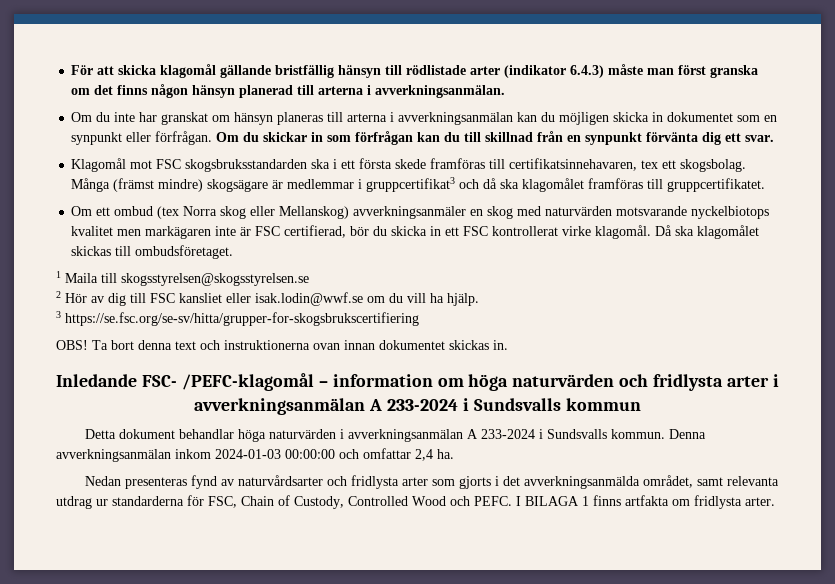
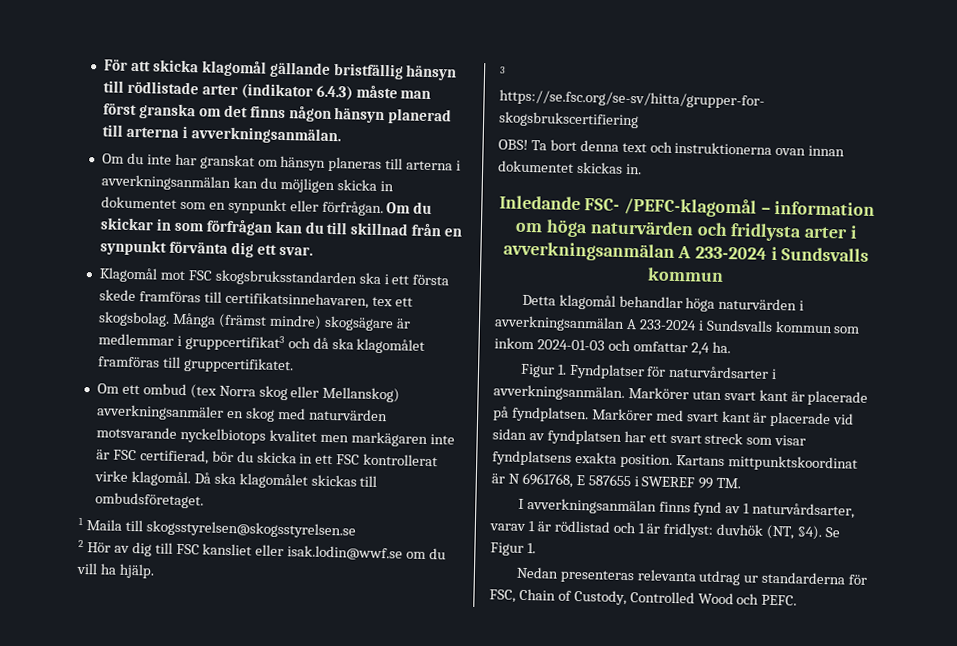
[119,429,176,439] dokument -> [558,294,616,310] klagomål
[611,429,707,439] [56,449,171,462] kommun. Denna avverkningsanmälan -> [774,321,861,334] kommun som
[285,449,335,459] 00:00:00 -> (605, 345) none
[85,475,724,489] Nedan presenteras fynd av naturvårdsarter och fridlysta arter som gjorts i det avverkningsanmälda området, samt -> [519,363,778,380] [493,384,869,406] [493,406,855,428] [492,428,807,446] [492,450,858,472] [491,472,742,489] [517,498,856,519] [489,520,841,541] [490,542,536,556] [515,566,635,584] Figur 1. Fyndplatser för naturvårdsarter i avverkningsanmälan. Markörer utan svart kant är placerade på fyndplatsen. Markörer med svart kant är placerade vid sidan av fyndplatsen har ett svart streck som visar fyndplatsens exakta position. Kartans mittpunktskoordinat är N 6961768, E 587655 i SWEREF 99 TM. // I avverkningsanmälan finns fynd av 1 naturvårdsarter, varav 1 är rödlistad och 1 är fridlyst: duvhök (NT, §4). Se Figur 1. // Nedan presenteras
[516,495,775,509] I BILAGA 1 finns artfakta om fridlysta arter. -> (798, 600) none

